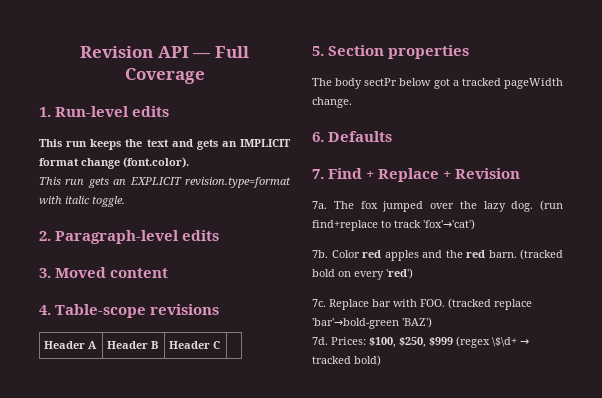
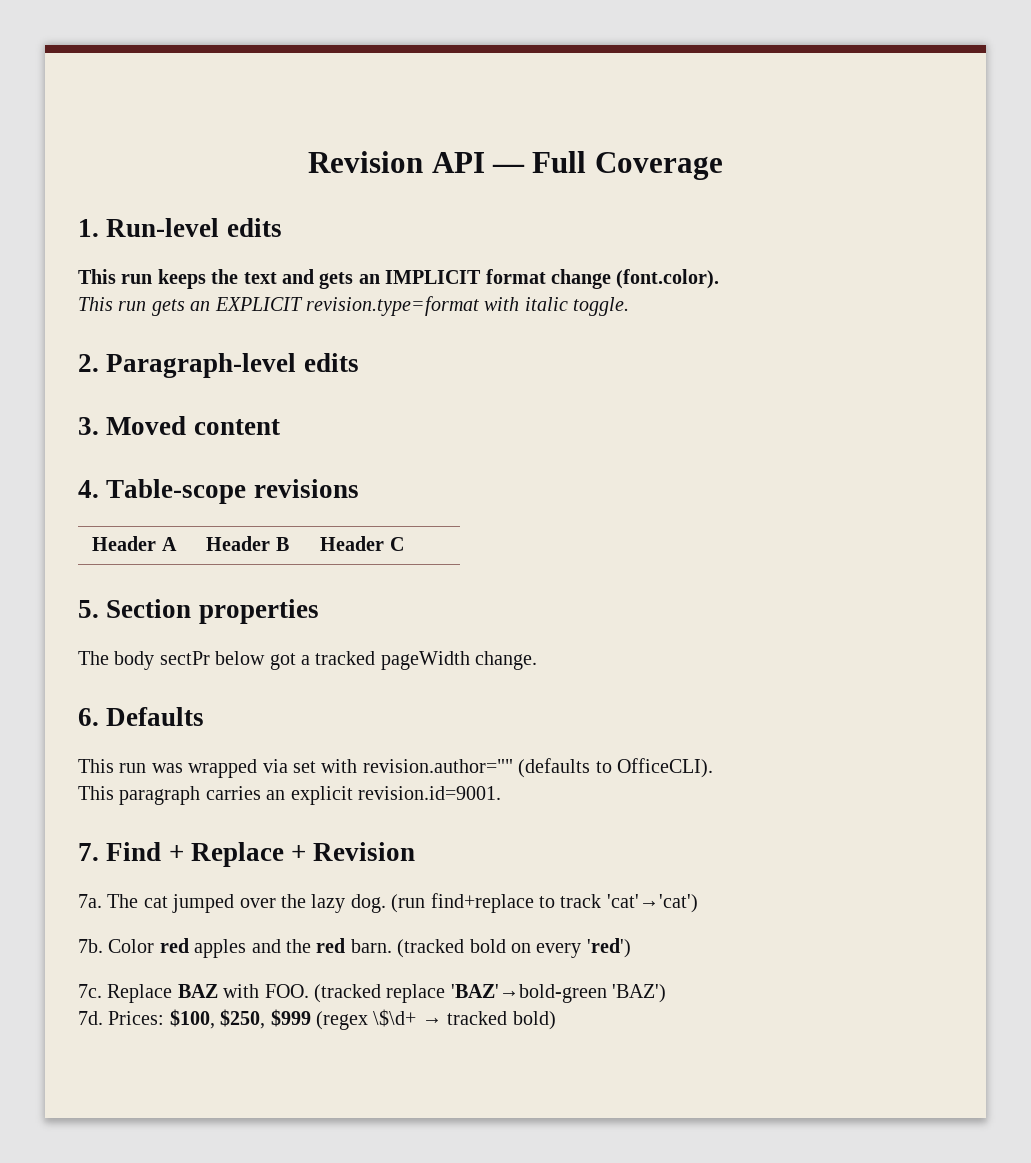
(393, 136) none -> [78,758,713,778] [78,786,501,805] // This run was wrapped via set with revision.author="" (defaults to OfficeCLI). // This paragraph carries an explicit revision.id=9001.
[360,201,378,209] fox -> [143,896,168,908] cat
[423,219,475,230] 'fox'→'cat') -> [606,894,698,913] 'cat'→'cat')
[372,299,391,307] bar -> [177,984,218,998] BAZ
[312,318,399,329] 'bar'→bold-green -> [450,984,607,1003] 'BAZ'→bold-green

